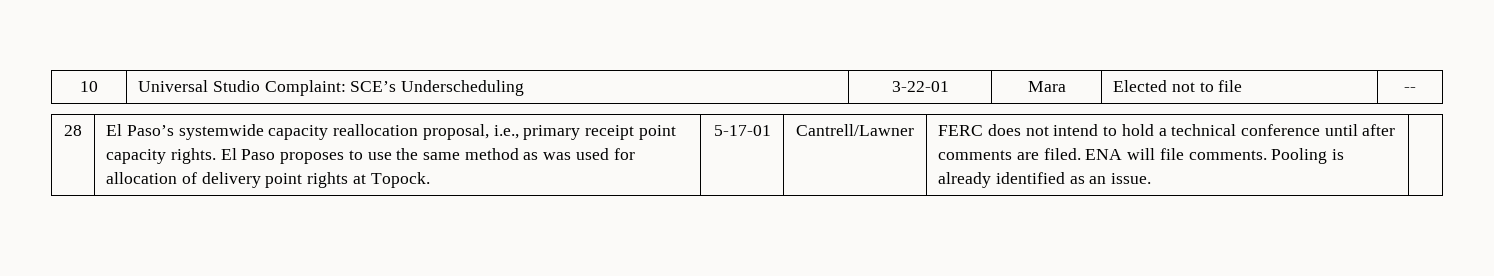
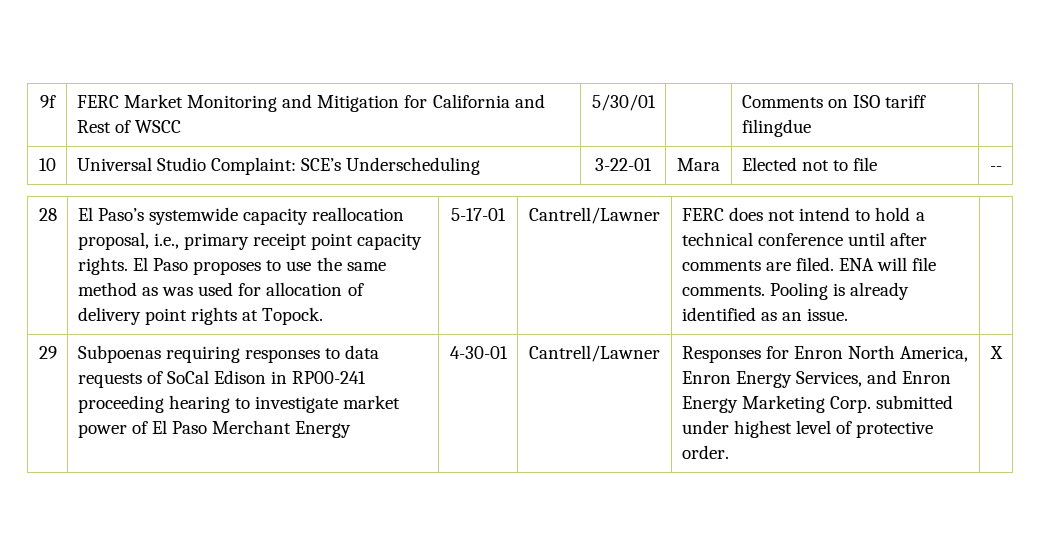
(80, 86) none -> [39,95,56,108] [76,94,545,112] [76,120,182,133] [591,94,656,111] [741,95,927,108] [741,119,811,137] 9f | FERC Market Monitoring and Mitigation for California and Rest of WSCC | 5/30/01 | | Comments on ISO tariff filingdue | //
(1152, 178) none -> [38,346,57,359] [77,345,380,363] [77,370,367,388] [77,395,401,413] [77,420,352,438] [449,346,508,359] [529,345,660,362] [681,345,969,363] [681,370,952,388] [681,395,954,413] [681,420,934,438] [681,445,729,459] [989,346,1003,359] // 29 | Subpoenas requiring responses to data requests of SoCal Edison in RP00-241 proceeding hearing to investigate market power of El Paso Merchant Energy | 4-30-01 | Cantrell/Lawner | Responses for Enron North America, Enron Energy Services, and Enron Energy Marketing Corp. submitted under highest level of protective order. | X

